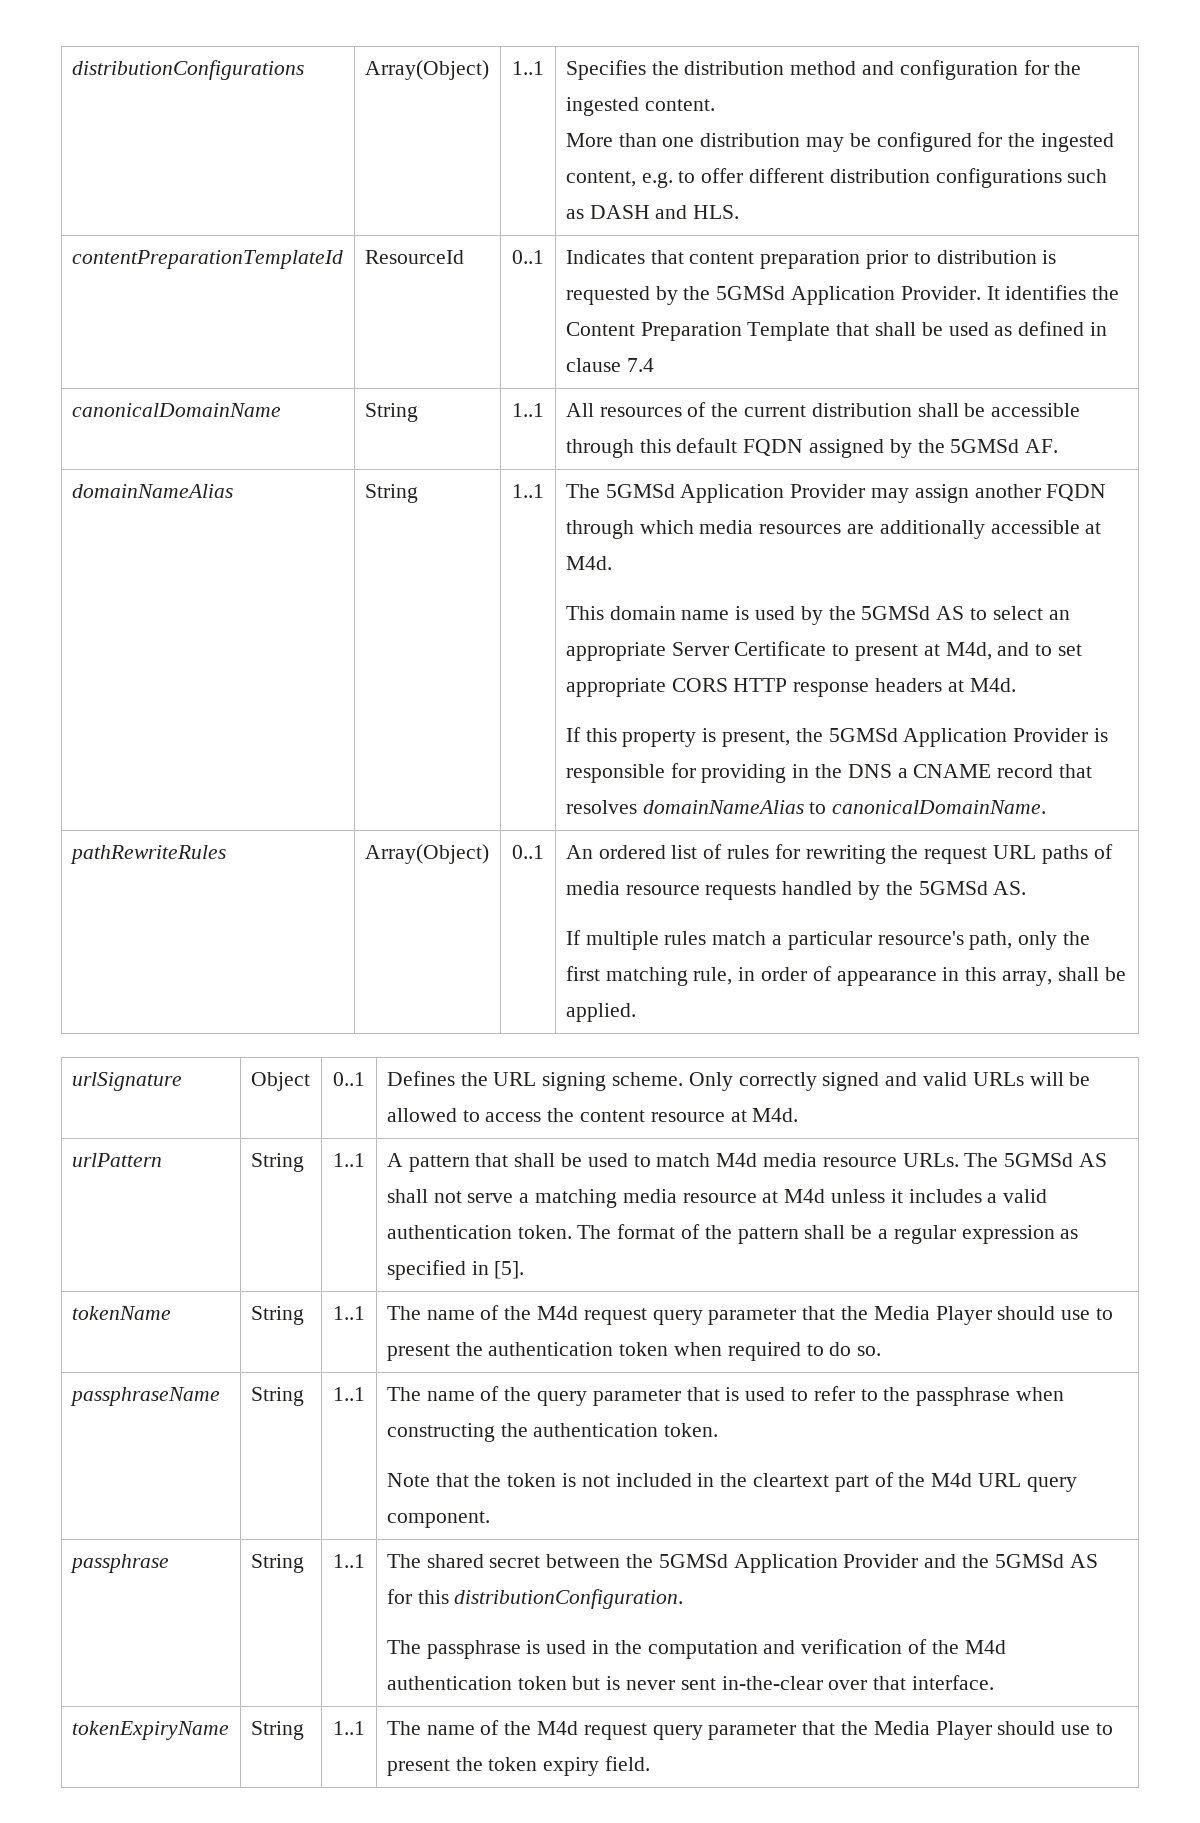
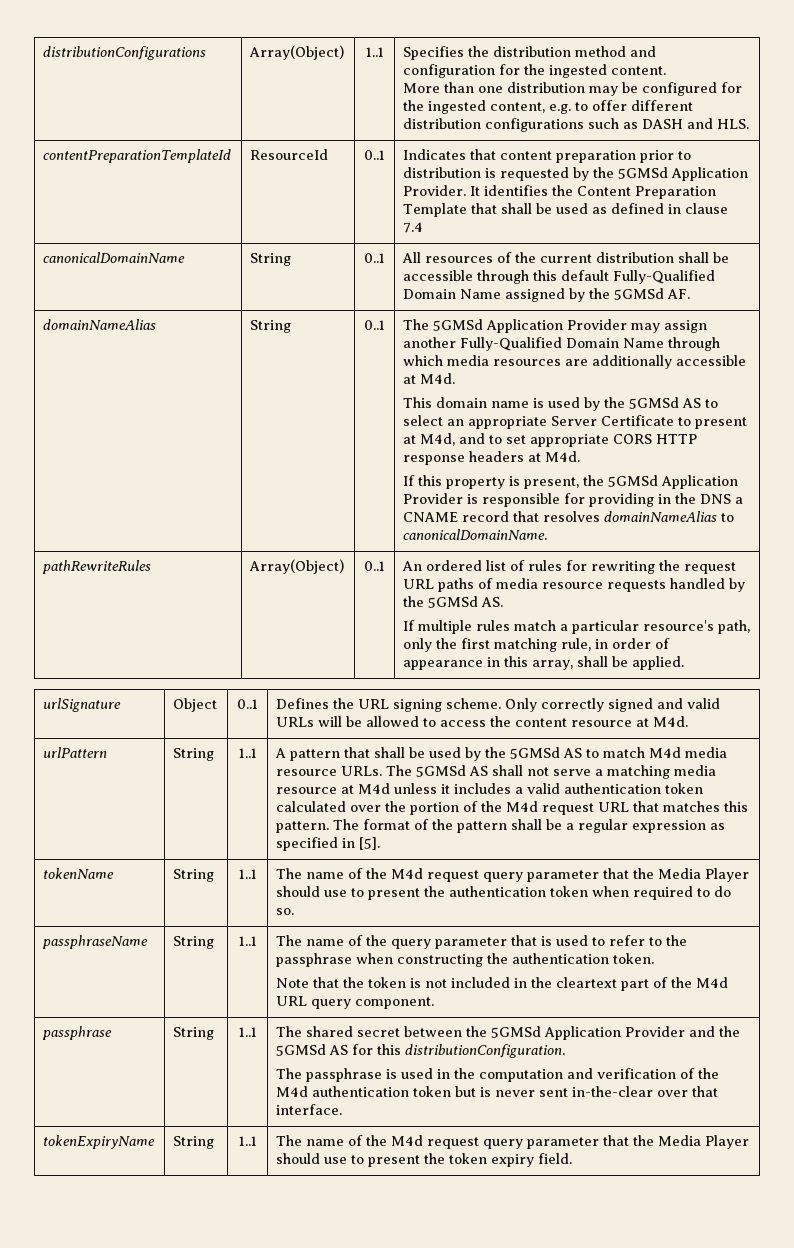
[512,403,544,417] 1..1 -> [364,253,385,263] 0..1
[743,439,804,456] FQDN -> [613,270,716,284] [403,289,502,299] Fully-Qualified Domain Name
[512,484,544,498] 1..1 -> [364,320,385,330] 0..1
[1046,484,1107,501] FQDN -> [460,337,665,351] Fully-Qualified Domain Name
(628, 1160) none -> [465,747,583,761] by the 5GMSd AS
[517,1225,572,1239] token. -> [665,783,704,794] [276,801,749,815] [276,821,330,833] token calculated over the portion of the M4d request URL that matches this pattern.

